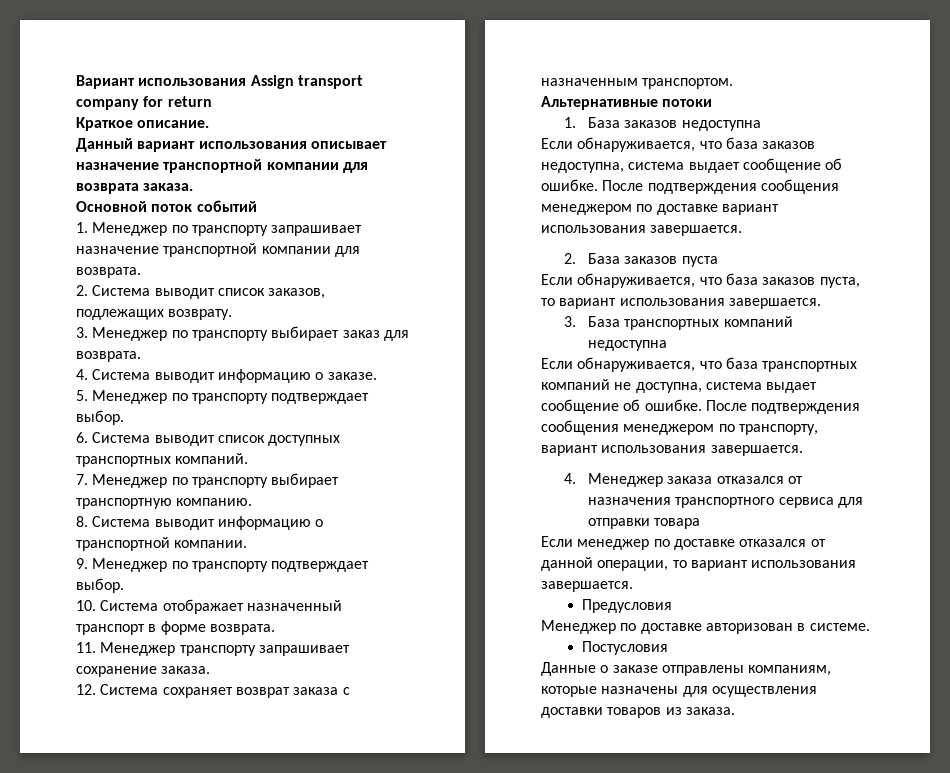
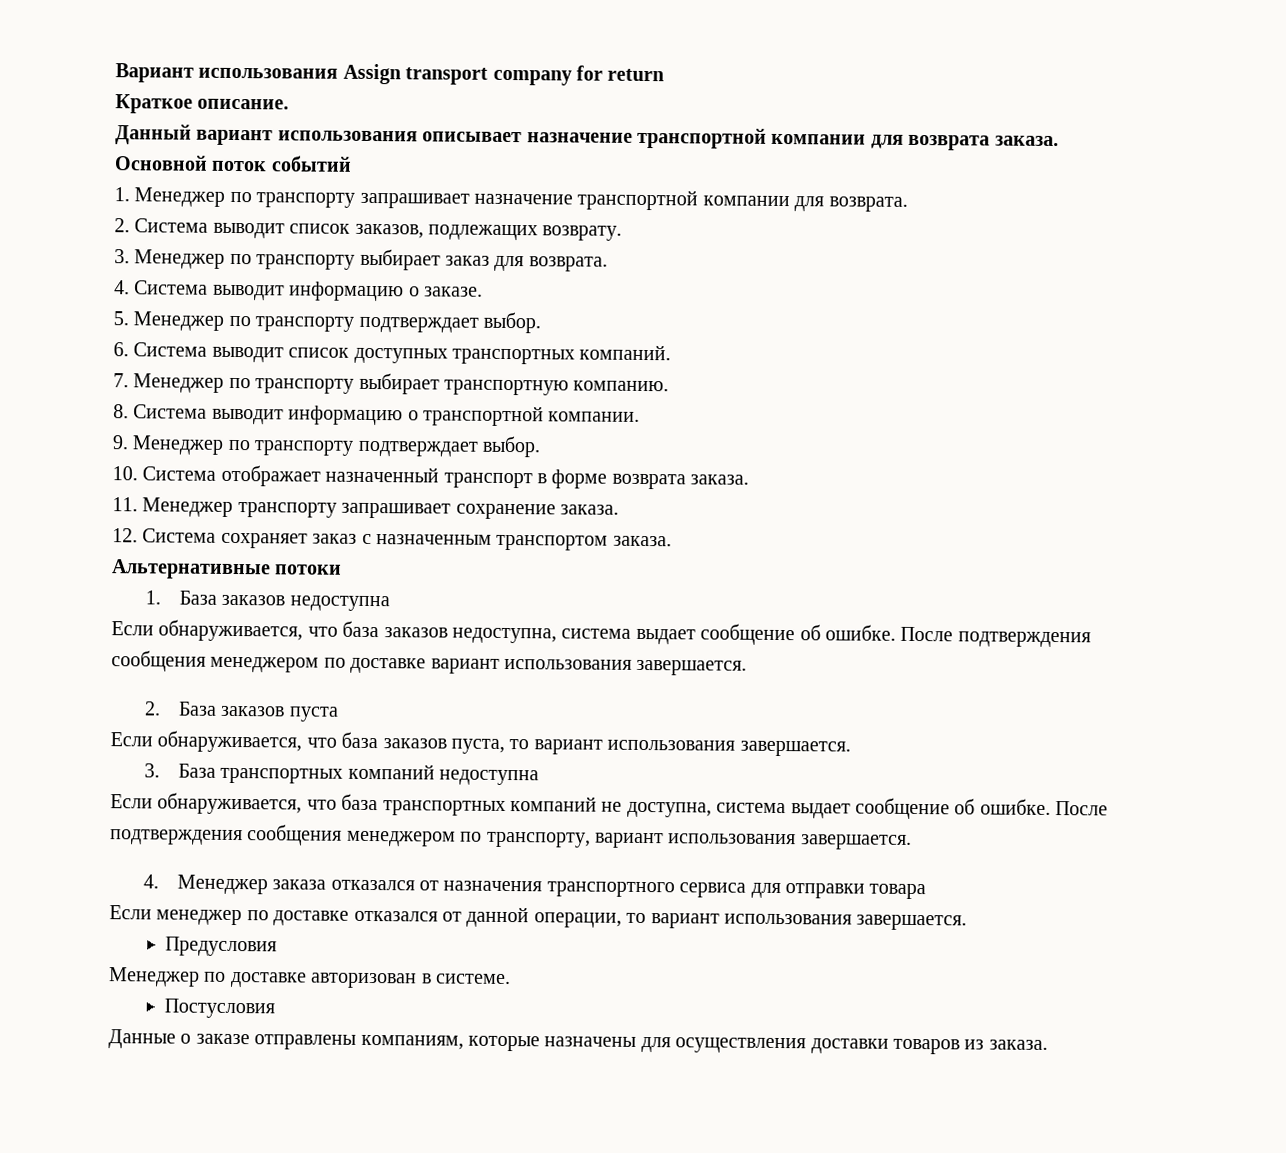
[209,624,275,635] возврата. -> [611,473,750,490] возврата заказа.
[235,687,350,698] [541,78,734,89] возврат заказа с назначенным транспортом. -> [312,533,672,551] заказ с назначенным транспортом заказа.

